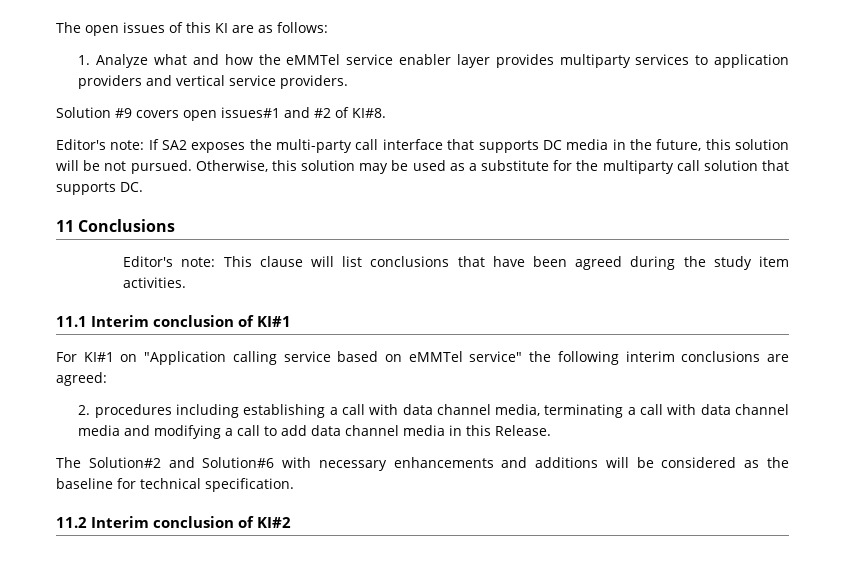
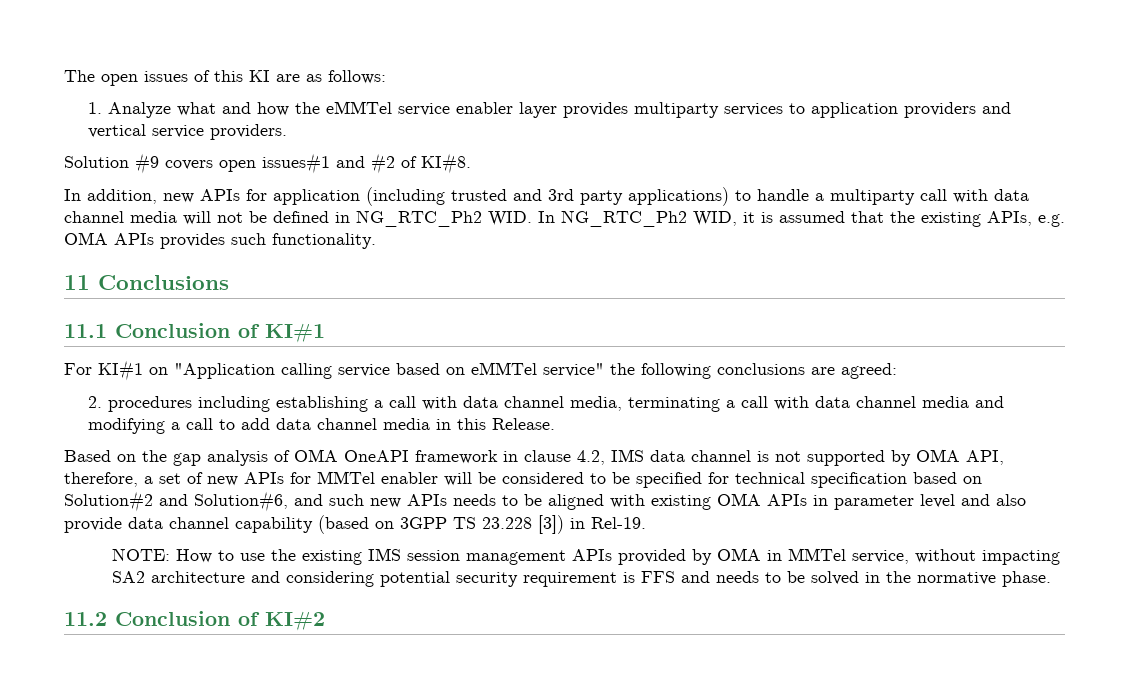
[56,139,790,153] [56,160,789,174] [56,182,143,195] [56,219,176,232] [123,256,790,270] [123,277,187,288] Editor's note: If SA2 exposes the multi-party call interface that supports DC media in the future, this solution will be not pursued. Otherwise, this solution may be used as a substitute for the multiparty call solution that supports DC. // 11 Conclusions // Editor's note: This clause will list conclusions that have been agreed during the study item activities. -> [64,187,1029,206] [64,210,1065,227] [64,232,376,249] [64,275,229,290] In addition, new APIs for application (including trusted and 3rd party applications) to handle a multiparty call with data channel media will not be defined in NG_RTC_Ph2 WID. In NG_RTC_Ph2 WID, it is assumed that the existing APIs, e.g. OMA APIs provides such functionality. // 11 Conclusions
[91,315,235,327] Interim conclusion -> [115,323,230,338] Conclusion
[625,351,675,362] interim -> (711, 371) none
[56,457,789,471] [56,478,294,492] The Solution#2 and Solution#6 with necessary enhancements and additions will be considered as the baseline for technical specification. -> [64,449,1004,466] [64,471,982,488] [64,491,1026,512] [64,515,646,534] [111,548,1060,565] [111,571,1051,587] Based on the gap analysis of OMA OneAPI framework in clause 4.2, IMS data channel is not supported by OMA API, therefore, a set of new APIs for MMTel enabler will be considered to be specified for technical specification based on Solution#2 and Solution#6, and such new APIs needs to be aligned with existing OMA APIs in parameter level and also provide data channel capability (based on 3GPP TS 23.228 [3]) in Rel-19. // NOTE: How to use the existing IMS session management APIs provided by OMA in MMTel service, without impacting SA2 architecture and considering potential security requirement is FFS and needs to be solved in the normative phase.
[91,516,235,528] Interim conclusion -> [115,611,230,626] Conclusion

